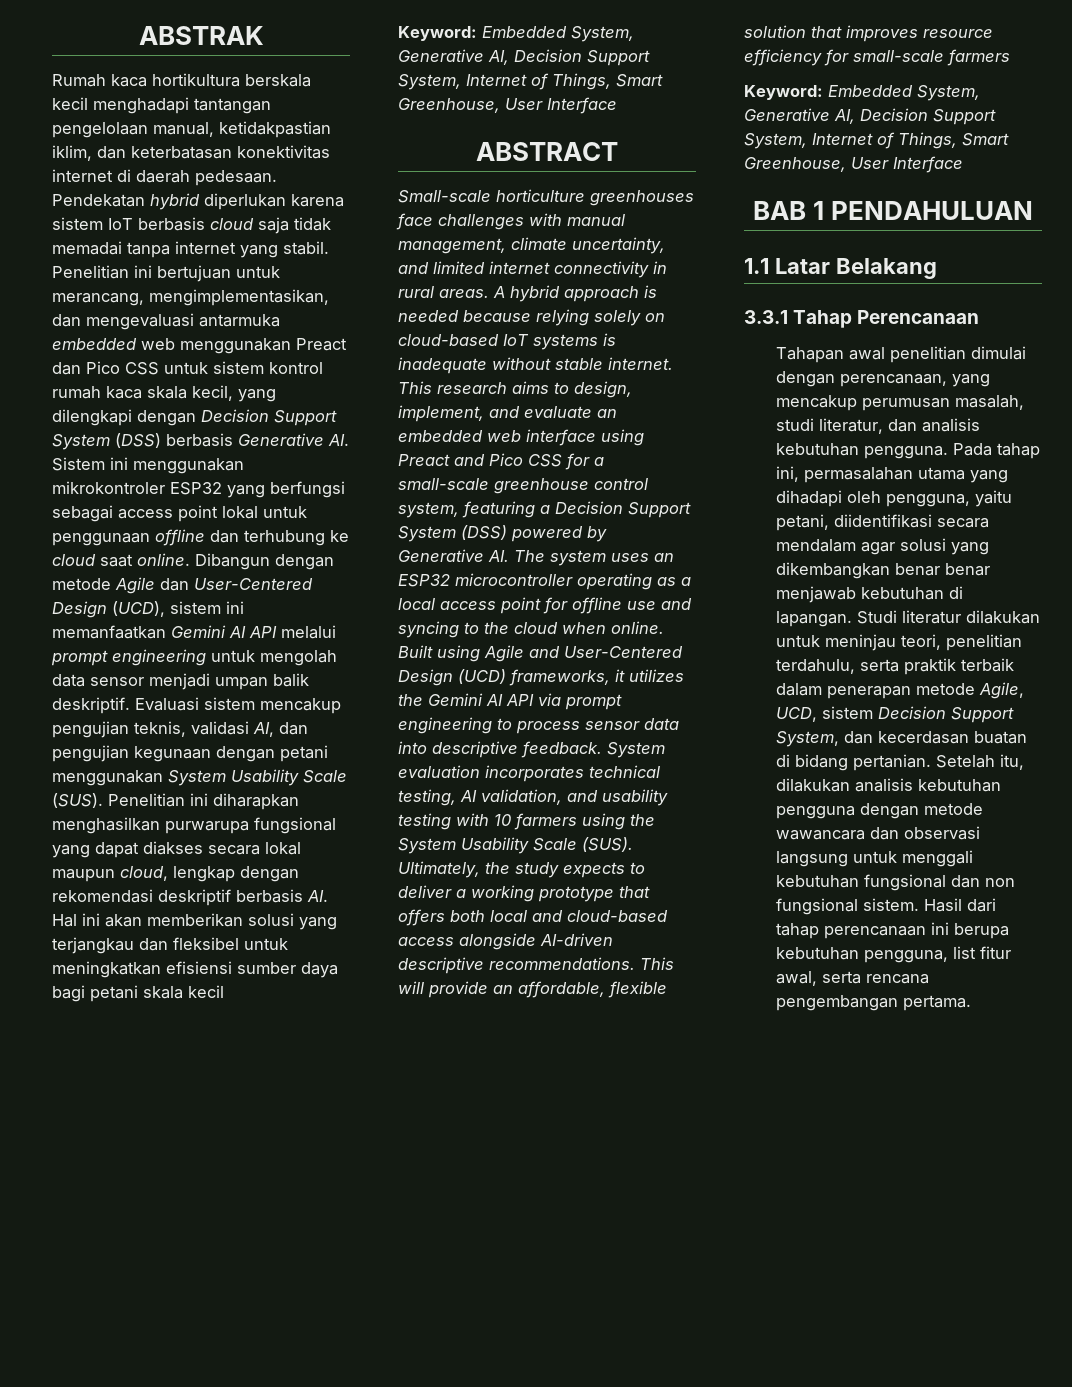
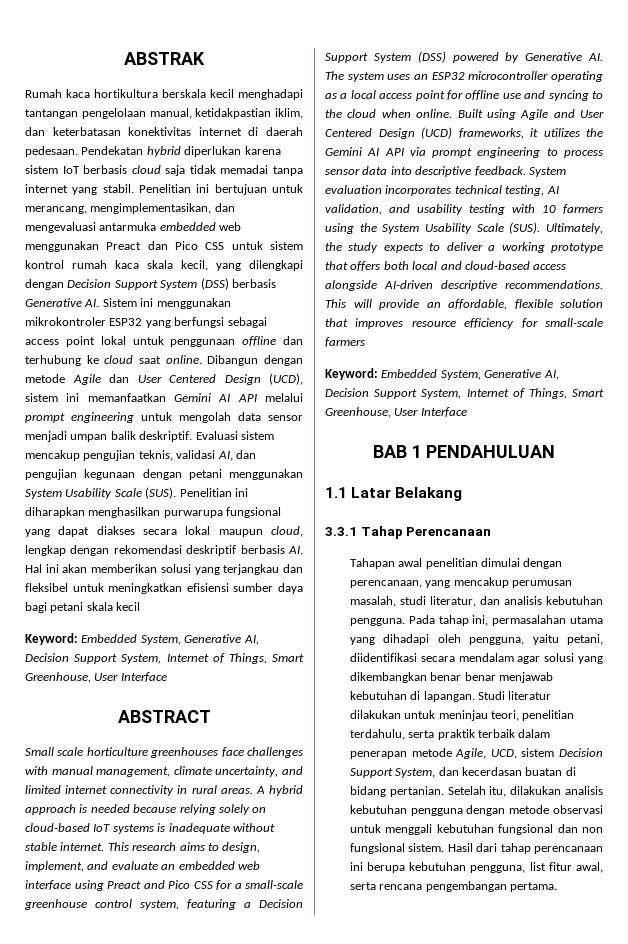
[194,578,313,590] User-Centered -> [137,374,216,383] User Centered
[398,190,491,203] Small-scale -> [25,747,84,756] Small scale
[564,646,683,658] User-Centered -> [580,110,604,118] [325,128,372,137] User Centered
[775,826,980,840] [775,851,848,867] wawancara dan observasi langsung -> [553,805,603,814] observasi

